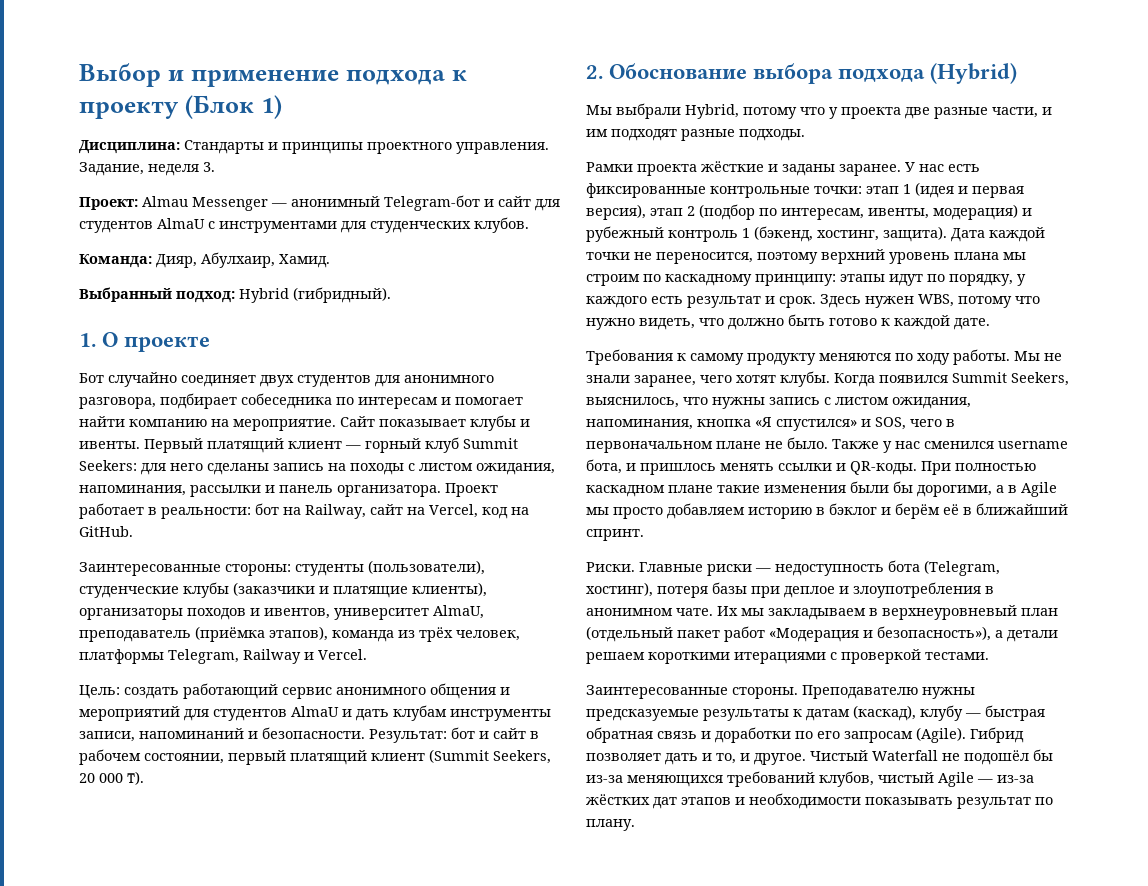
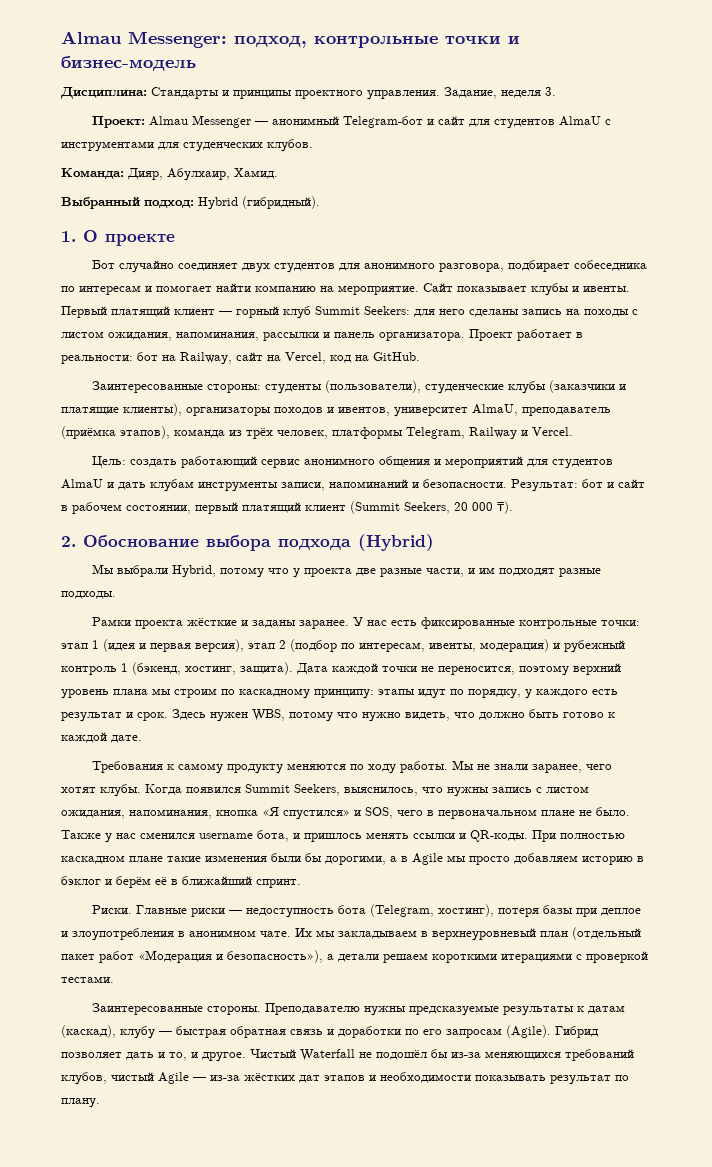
[79,63,467,87] [79,95,282,119] Выбор и применение подхода к проекту (Блок 1) -> [61,31,520,48] [61,56,196,71] Almau Messenger: подход, контрольные точки и бизнес-модель

